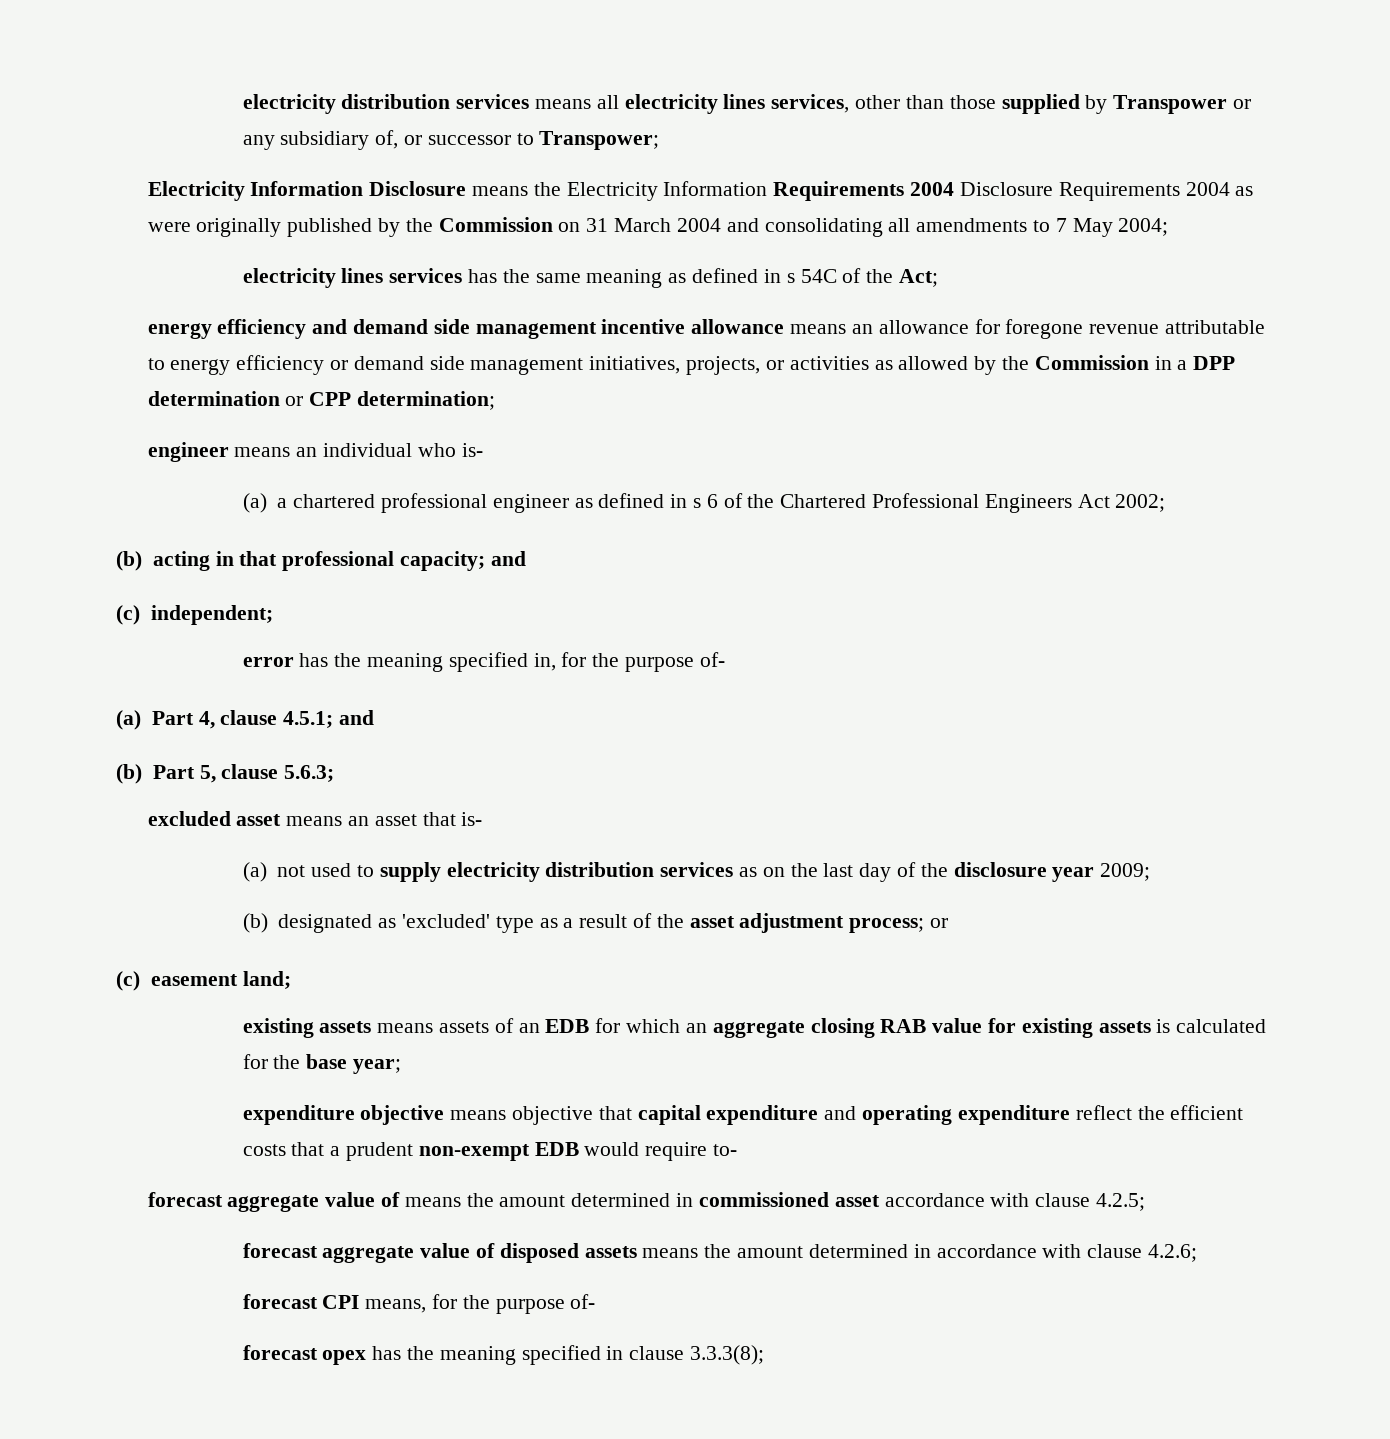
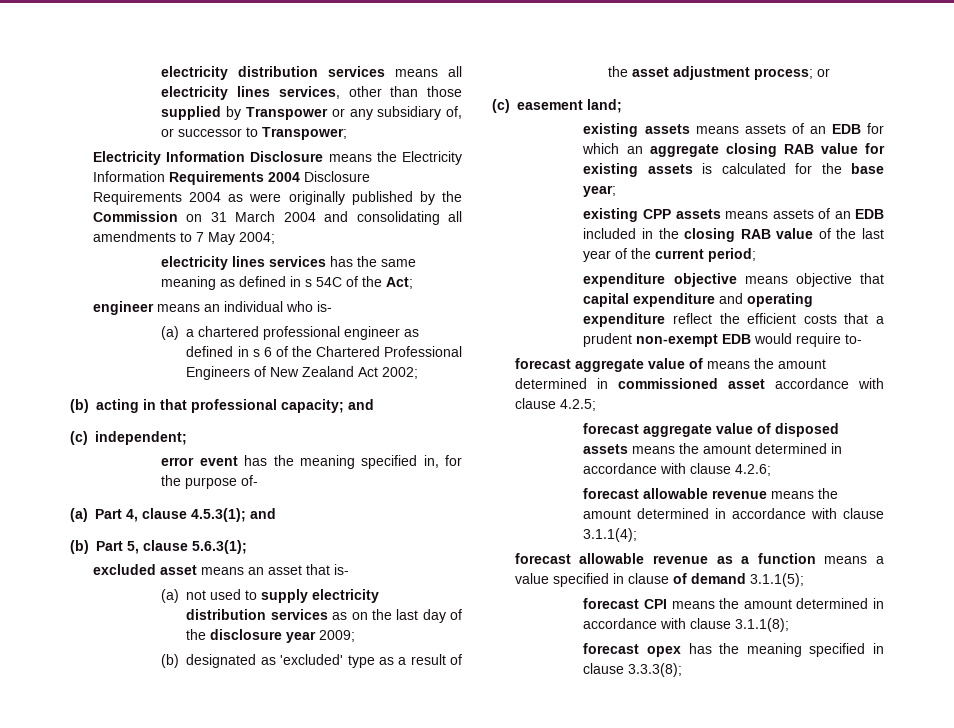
[147,319,1265,339] [147,355,1236,375] [147,391,496,410] // energy efficiency and demand side management incentive allowance means an allowance for foregone revenue attributable to energy efficiency or demand side management initiatives, projects, or activities as allowed by the Commission in a DPP determination or CPP determination; -> (414, 283) none
(1072, 503) none -> [254,366,355,377] of New Zealand
(294, 662) none -> [199,456,238,466] event
[283,711,334,728] 4.5.1; -> [191,508,246,522] 4.5.3(1);
[284,765,335,782] 5.6.3; -> [192,540,247,554] 5.6.3(1);
(402, 1066) none -> [583,208,884,222] [583,228,884,242] [583,248,757,262] // existing CPP assets means assets of an EDB included in the closing RAB value of the last year of the current period;
[322,1294,596,1314] CPI means, for the purpose of- -> [643,488,839,499] [583,508,884,519] [583,528,638,542] [514,553,884,564] [514,573,804,587] [583,598,884,609] [583,618,790,632] allowable revenue means the amount determined in accordance with clause 3.1.1(4); // forecast allowable revenue as a function means a value specified in clause of demand 3.1.1(5); // forecast CPI means the amount determined in accordance with clause 3.1.1(8);

